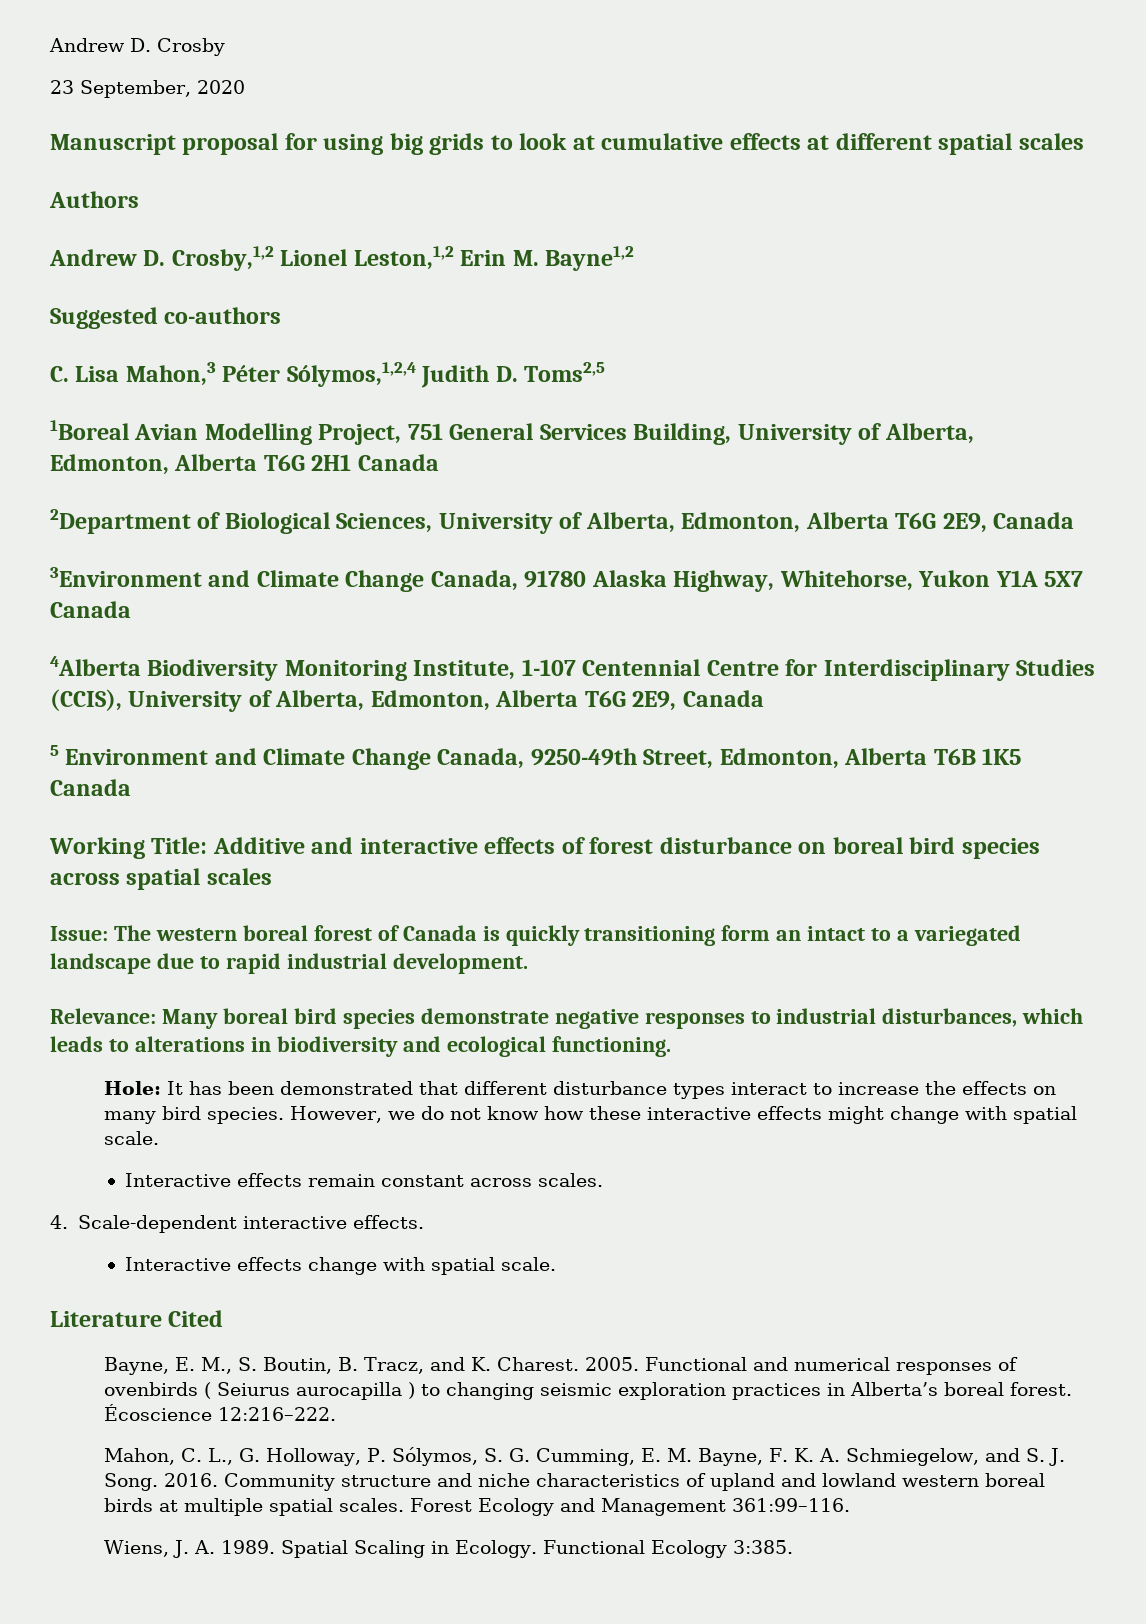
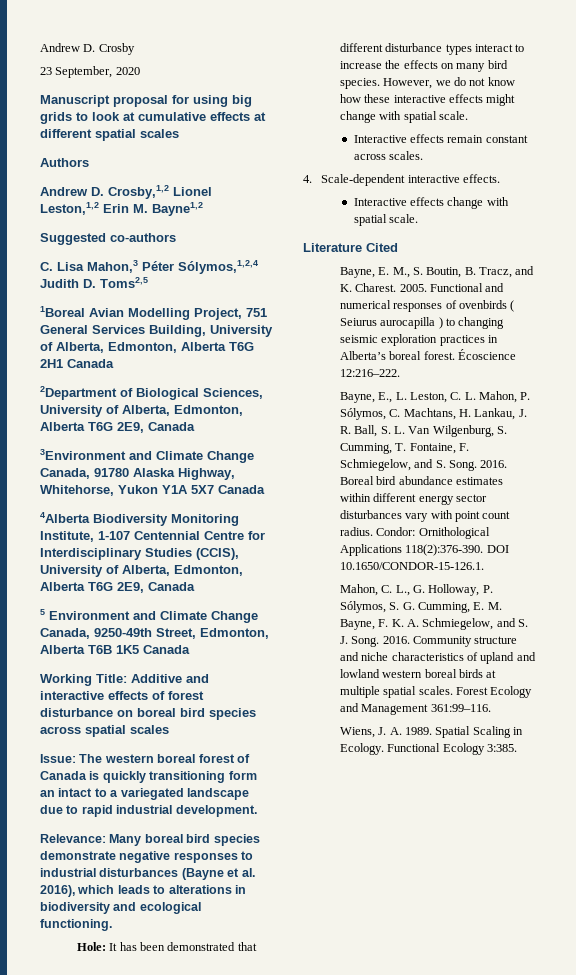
[882,1008,1018,1027] disturbances, -> [99,868,255,880] [40,885,75,897] disturbances (Bayne et al. 2016),
(337, 1414) none -> [339,391,531,403] [339,408,527,420] [339,425,508,437] [339,443,469,454] [339,459,508,471] [339,476,503,485] [339,493,487,505] [339,510,511,522] [339,527,490,539] [339,544,509,556] [339,562,484,570] // Bayne, E., L. Leston, C. L. Mahon, P. Sólymos, C. Machtans, H. Lankau, J. R. Ball, S. L. Van Wilgenburg, S. Cumming, T. Fontaine, F. Schmiegelow, and S. Song. 2016. Boreal bird abundance estimates within different energy sector disturbances vary with point count radius. Condor: Ornithological Applications 118(2):376-390. DOI 10.1650/CONDOR-15-126.1.

